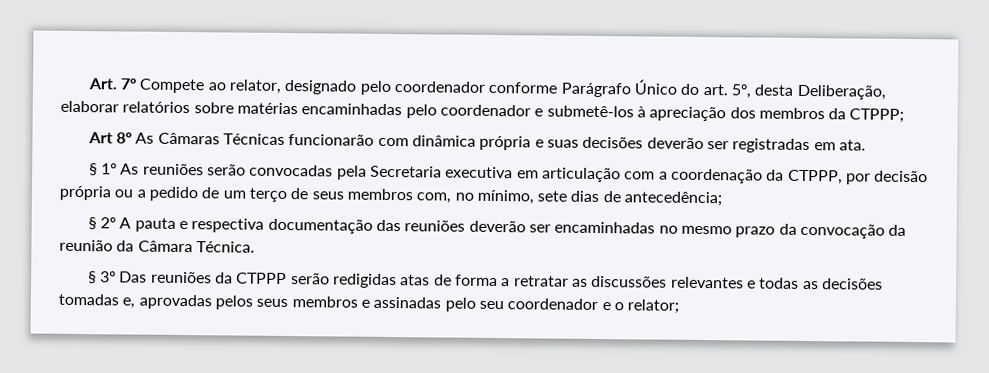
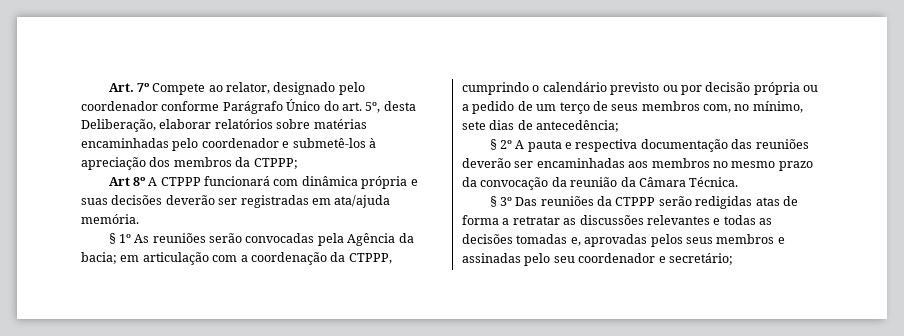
[135,132,375,146] As Câmaras Técnicas funcionarão -> [148,176,271,186] A CTPPP funcionará
[838,139,866,151] ata. -> [334,195,391,208] [81,214,139,224] ata/ajuda memória.
[369,165,514,179] Secretaria executiva -> [347,233,414,246] [81,252,117,264] Agência da bacia;
(843, 177) none -> [462,82,678,95] cumprindo o calendário previsto ou
(656, 227) none -> [628,158,710,168] aos membros
[613,299,680,314] o relator; -> [668,253,733,265] secretário;

